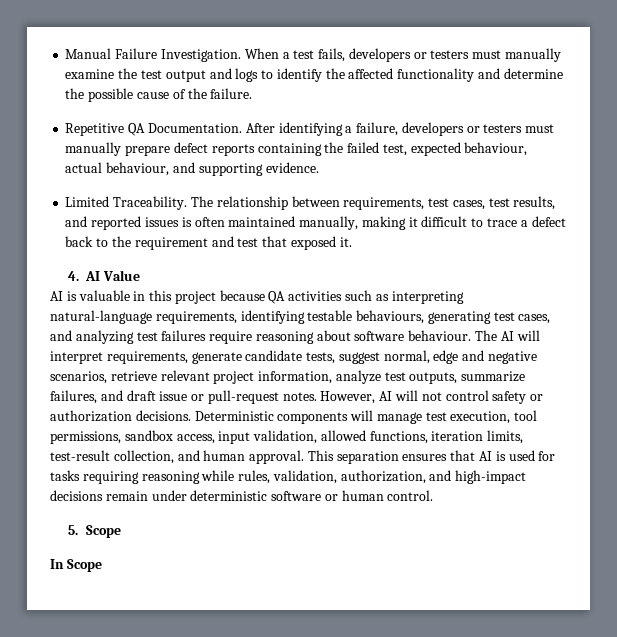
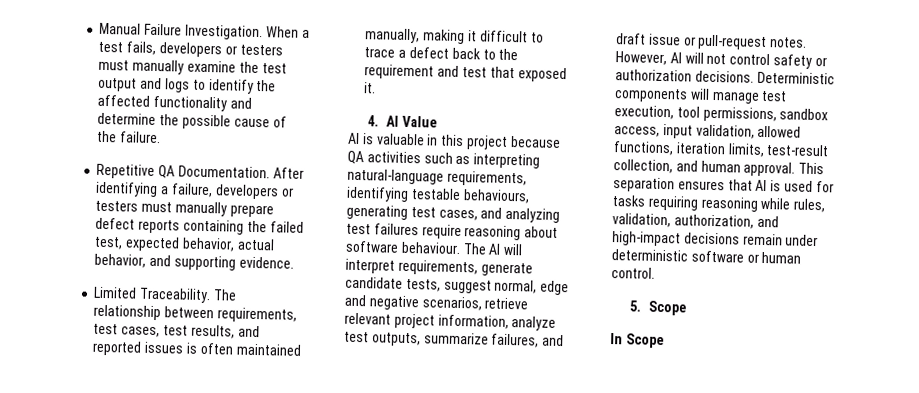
[464,142,528,156] [65,162,170,176] behaviour, actual behaviour, -> [181,237,275,252] [94,253,147,268] behavior, actual behavior,

